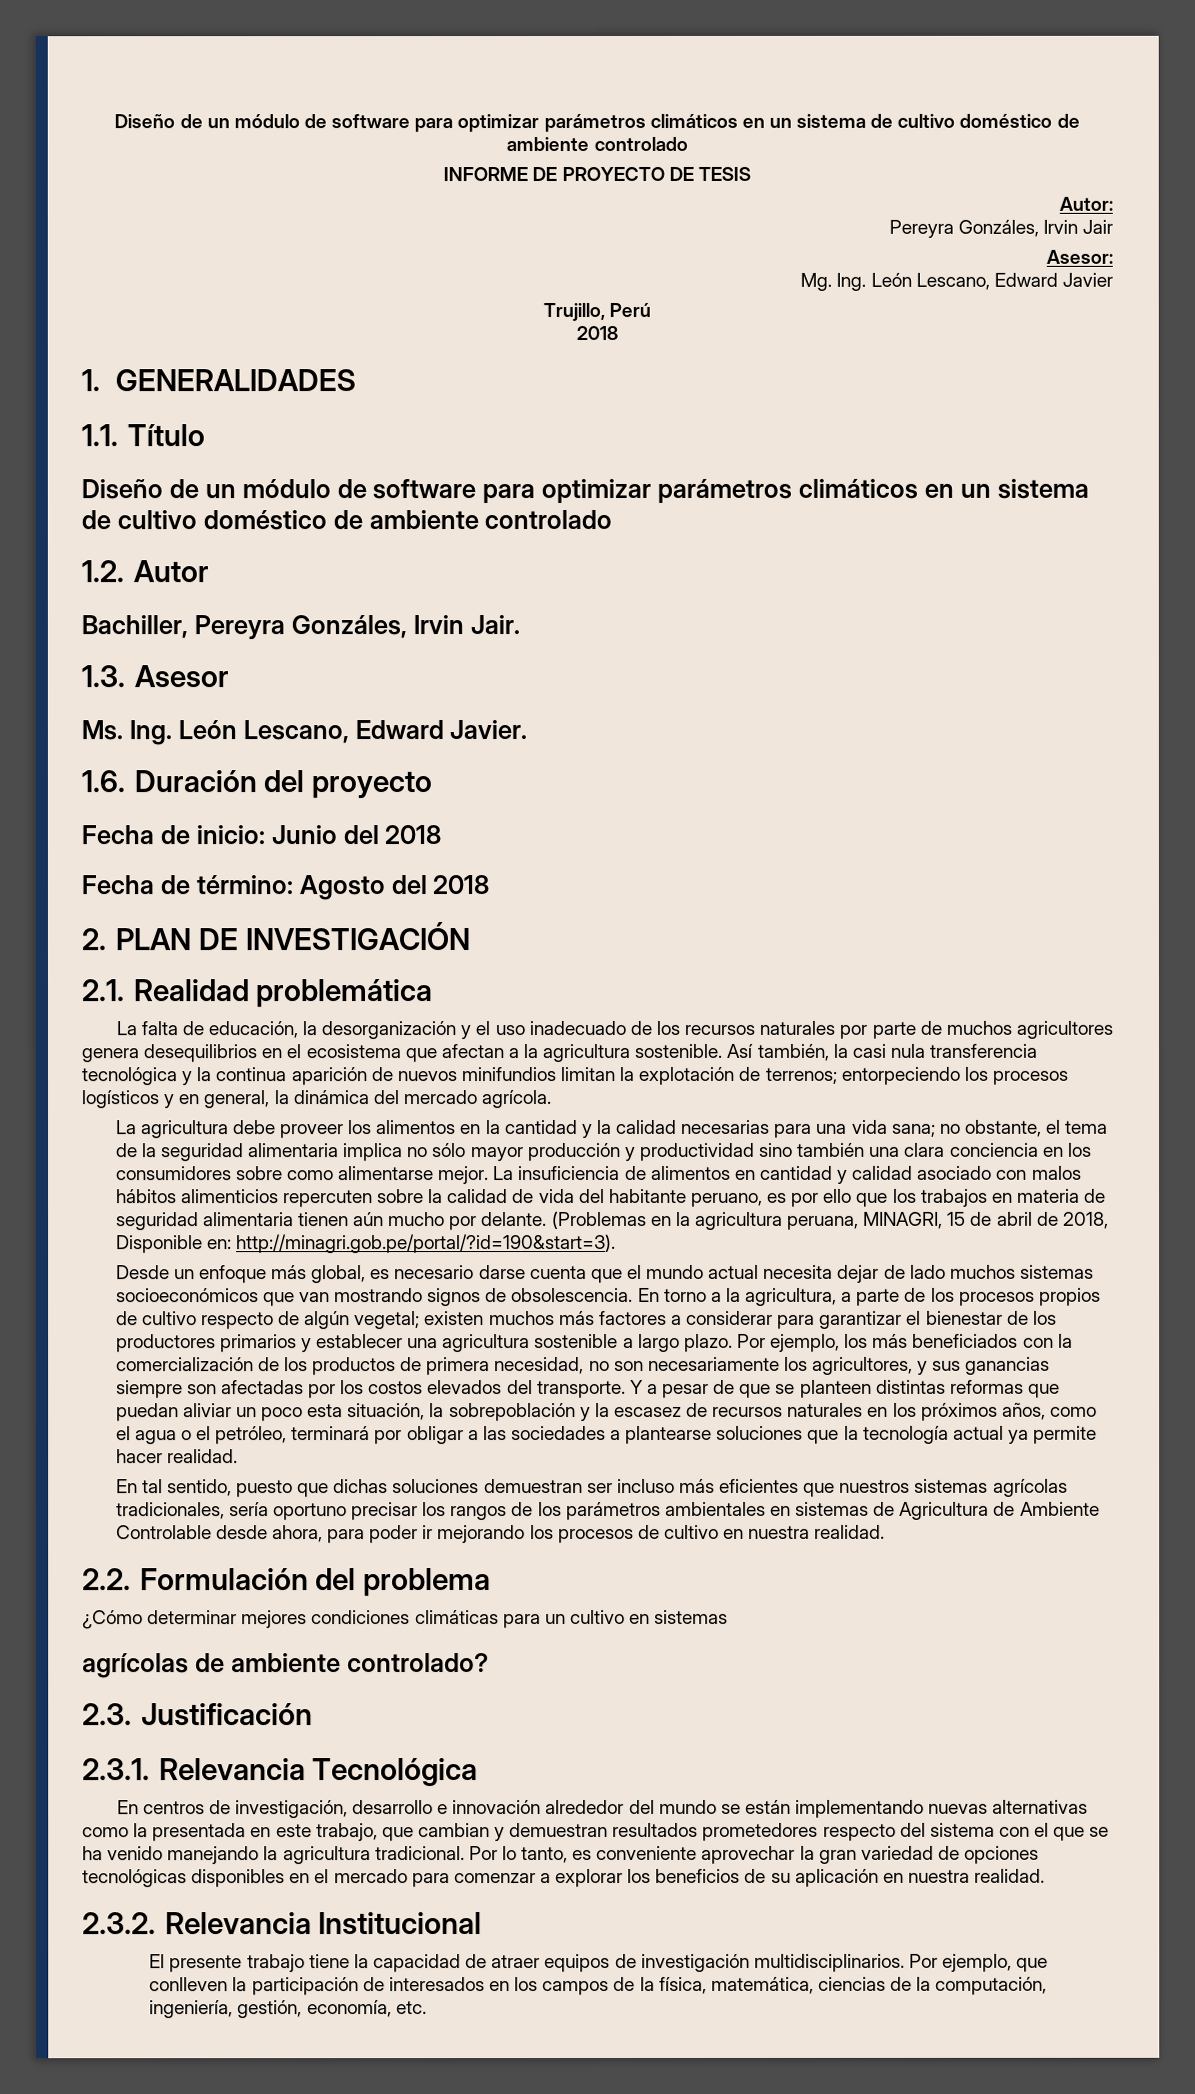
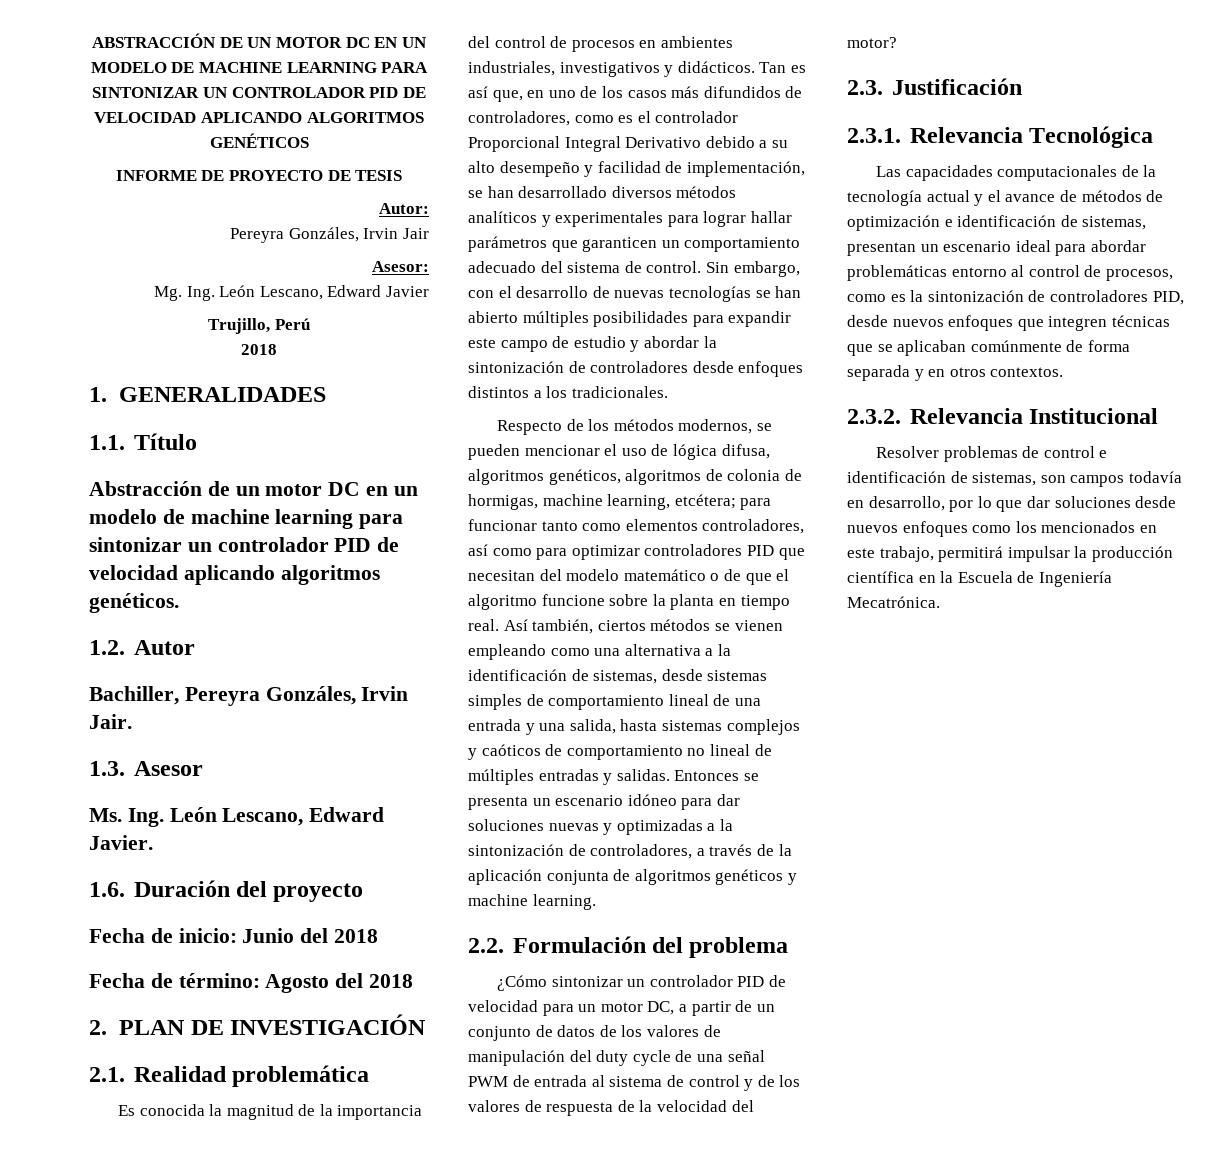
[114,113,1080,133] [506,136,688,152] Diseño de un módulo de software para optimizar parámetros climáticos en un sistema de cultivo doméstico de ambiente controlado -> [92,33,427,48] [90,62,429,73] [92,87,426,98] [94,112,424,123] [209,133,309,148] ABSTRACCIÓN DE UN MOTOR DC EN UN MODELO DE MACHINE LEARNING PARA SINTONIZAR UN CONTROLADOR PID DE VELOCIDAD APLICANDO ALGORITMOS GENÉTICOS
[81,478,1089,504] [81,509,613,531] Diseño de un módulo de software para optimizar parámetros climáticos en un sistema de cultivo doméstico de ambiente controlado -> [89,481,418,496] [89,509,404,529] [89,537,400,552] [89,565,380,585] [89,593,179,613] Abstracción de un motor DC en un modelo de machine learning para sintonizar un controlador PID de velocidad aplicando algoritmos genéticos.
[115,1020,1113,1040] [82,1043,1039,1063] [82,1066,1069,1086] [82,1090,553,1109] [115,1119,1109,1139] [115,1142,1092,1162] [115,1165,1082,1185] [115,1188,1107,1208] [115,1210,1109,1231] [115,1233,616,1254] [115,1264,1095,1284] [115,1287,1101,1307] [115,1310,1057,1330] [115,1333,1073,1353] [115,1356,1051,1376] [115,1379,1061,1399] [115,1402,1098,1422] [115,1425,1098,1445] [115,1449,238,1464] [115,1478,1068,1498] [115,1501,1100,1521] [115,1524,886,1544] La falta de educación, la desorganización y el uso inadecuado de los recursos naturales por parte de muchos agricultores genera desequilibrios en el ecosistema que afectan a la agricultura sostenible. Así también, la casi nula transferencia tecnológica y la continua aparición de nuevos minifundios limitan la explotación de terrenos; entorpeciendo los procesos logísticos y en general, la dinámica del mercado agrícola. // La agricultura debe proveer los alimentos en la cantidad y la calidad necesarias para una vida sana; no obstante, el tema de la seguridad alimentaria implica no sólo mayor producción y productividad sino también una clara conciencia en los consumidores sobre como alimentarse mejor. La insuficiencia de alimentos en cantidad y calidad asociado con malos hábitos alimenticios repercuten sobre la calidad de vida del habitante peruano, es por ello que los trabajos en materia de seguridad alimentaria tienen aún mucho por delante. (Problemas en la agricultura peruana, MINAGRI, 15 de abril de 2018, Disponible en: http://minagri.gob.pe/portal/?id=190&start=3). // Desde un enfoque más global, es necesario darse cuenta que el mundo actual necesita dejar de lado muchos sistemas socioeconómicos que van mostrando signos de obsolescencia. En torno a la agricultura, a parte de los procesos propios de cultivo respecto de algún vegetal; existen muchos más factores a considerar para garantizar el bienestar de los productores primarios y establecer una agricultura sostenible a largo plazo. Por ejemplo, los más beneficiados con la comercialización de los productos de primera necesidad, no son necesariamente los agricultores, y sus ganancias siempre son afectadas por los costos elevados del transporte. Y a pesar de que se planteen distintas reformas que puedan aliviar un poco esta situación, la sobrepoblación y la escasez de recursos naturales en los próximos años, como el agua o el petróleo, terminará por obligar a las sociedades a plantearse soluciones que la tecnología actual ya permite hacer realidad. // En tal sentido, puesto que dichas soluciones demuestran ser incluso más eficientes que nuestros sistemas agrícolas tradicionales, sería oportuno precisar los rangos de los parámetros ambientales en sistemas de Agricultura de Ambiente Controlable desde ahora, para poder ir mejorando los procesos de cultivo en nuestra realidad. -> [117,1104,423,1120] [468,36,733,52] [468,61,806,77] [468,86,803,102] [468,111,739,126] [468,136,788,152] [468,161,805,177] [468,186,737,198] [468,211,792,227] [468,236,801,252] [468,261,800,277] [468,286,802,302] [468,311,792,327] [468,336,717,352] [468,361,804,377] [468,386,668,398] [496,419,772,435] [468,444,770,460] [468,469,802,485] [468,494,772,510] [468,519,805,534] [468,544,805,560] [468,569,790,585] [468,594,790,610] [468,619,783,634] [468,644,731,660] [468,669,768,684] [468,694,761,710] [468,719,800,735] [468,744,772,760] [468,769,759,785] [468,794,740,810] [468,819,733,835] [468,844,792,859] [468,869,797,885] [468,894,596,910] Es conocida la magnitud de la importancia del control de procesos en ambientes industriales, investigativos y didácticos. Tan es así que, en uno de los casos más difundidos de controladores, como es el controlador Proporcional Integral Derivativo debido a su alto desempeño y facilidad de implementación, se han desarrollado diversos métodos analíticos y experimentales para lograr hallar parámetros que garanticen un comportamiento adecuado del sistema de control. Sin embargo, con el desarrollo de nuevas tecnologías se han abierto múltiples posibilidades para expandir este campo de estudio y abordar la sintonización de controladores desde enfoques distintos a los tradicionales. // Respecto de los métodos modernos, se pueden mencionar el uso de lógica difusa, algoritmos genéticos, algoritmos de colonia de hormigas, machine learning, etcétera; para funcionar tanto como elementos controladores, así como para optimizar controladores PID que necesitan del modelo matemático o de que el algoritmo funcione sobre la planta en tiempo real. Así también, ciertos métodos se vienen empleando como una alternativa a la identificación de sistemas, desde sistemas simples de comportamiento lineal de una entrada y una salida, hasta sistemas complejos y caóticos de comportamiento no lineal de múltiples entradas y salidas. Entonces se presenta un escenario idóneo para dar soluciones nuevas y optimizadas a la sintonización de controladores, a través de la aplicación conjunta de algoritmos genéticos y machine learning.
[147,1609,729,1629] [82,1653,489,1679] determinar mejores condiciones climáticas para un cultivo en sistemas // agrícolas de ambiente controlado? -> [551,975,786,987] [468,1000,775,1016] [468,1025,721,1041] [468,1050,765,1066] [468,1075,801,1091] [468,1100,754,1116] [847,37,897,48] sintonizar un controlador PID de velocidad para un motor DC, a partir de un conjunto de datos de los valores de manipulación del duty cycle de una señal PWM de entrada al sistema de control y de los valores de respuesta de la velocidad del motor?
[116,1799,1089,1819] [82,1822,1110,1842] [82,1845,1040,1865] [82,1868,1046,1888] [82,1912,483,1935] [149,1953,1049,1973] [149,1976,1048,1996] [149,2000,427,2019] En centros de investigación, desarrollo e innovación alrededor del mundo se están implementando nuevas alternativas como la presentada en este trabajo, que cambian y demuestran resultados prometedores respecto del sistema con el que se ha venido manejando la agricultura tradicional. Por lo tanto, es conveniente aprovechar la gran variedad de opciones tecnológicas disponibles en el mercado para comenzar a explorar los beneficios de su aplicación en nuestra realidad. // 2.3.2. Relevancia Institucional // El presente trabajo tiene la capacidad de atraer equipos de investigación multidisciplinarios. Por ejemplo, que conlleven la participación de interesados en los campos de la física, matemática, ciencias de la computación, ingeniería, gestión, economía, etc. -> [875,165,1157,181] [847,190,1164,206] [847,215,1147,231] [847,240,1146,256] [847,265,1173,281] [847,290,1184,305] [847,315,1170,331] [847,340,1130,356] [847,365,1064,381] [847,408,1158,424] [875,446,1108,462] [847,471,1182,487] [847,496,1177,512] [847,521,1157,537] [847,546,1173,562] [847,571,1112,587] [847,596,940,608] Las capacidades computacionales de la tecnología actual y el avance de métodos de optimización e identificación de sistemas, presentan un escenario ideal para abordar problemáticas entorno al control de procesos, como es la sintonización de controladores PID, desde nuevos enfoques que integren técnicas que se aplicaban comúnmente de forma separada y en otros contextos. // 2.3.2. Relevancia Institucional // Resolver problemas de control e identificación de sistemas, son campos todavía en desarrollo, por lo que dar soluciones desde nuevos enfoques como los mencionados en este trabajo, permitirá impulsar la producción científica en la Escuela de Ingeniería Mecatrónica.

